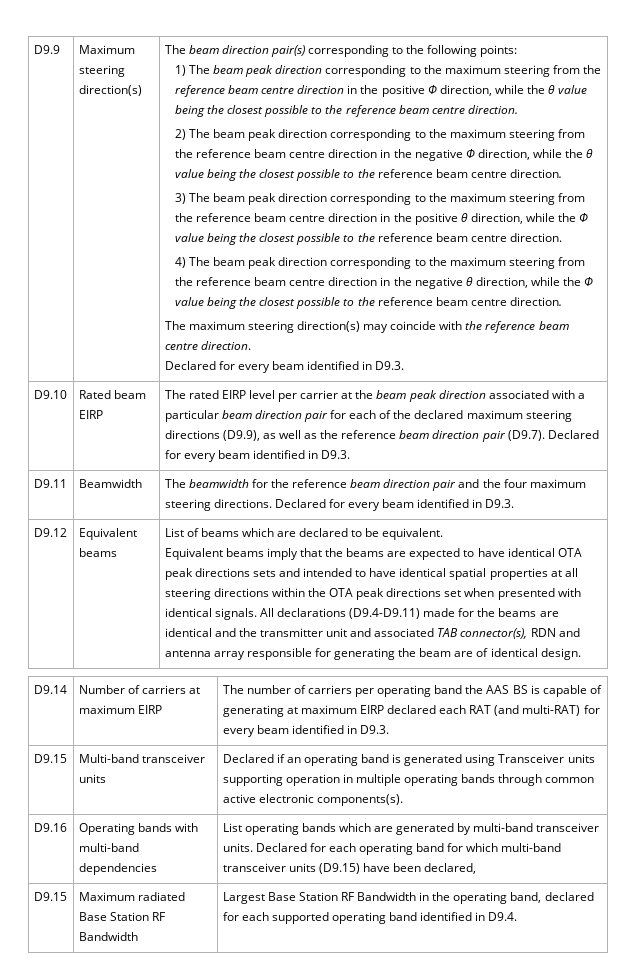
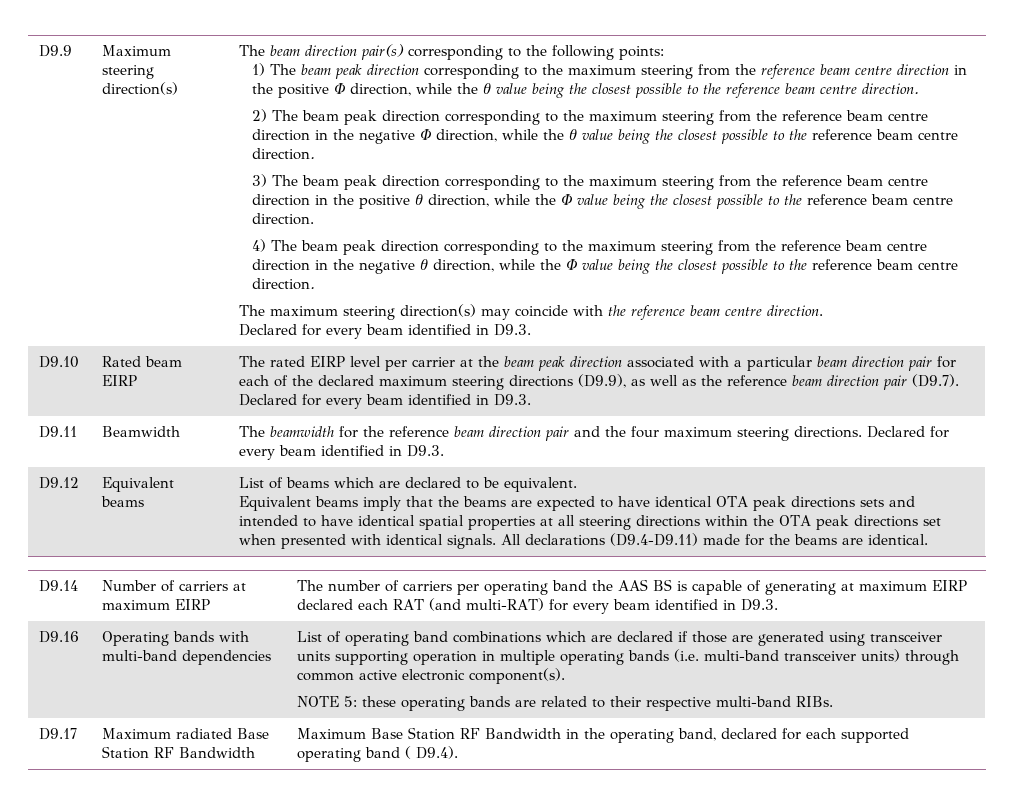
[164,628,580,639] [164,648,581,660] identical and the transmitter unit and associated TAB connector(s), RDN and antenna array responsible for generating the beam are of identical design. -> [868,534,929,545] identical.
[33,754,67,763] [78,754,205,763] [78,774,106,783] [222,754,595,766] [222,774,595,786] [222,794,403,806] // D9.15 | Multi-band transceiver units | Declared if an operating band is generated using Transceiver units supporting operation in multiple operating bands through common active electronic components(s). -> (779, 605) none
[244,823,600,835] [222,843,562,855] [222,863,477,874] [33,892,67,901] operating bands which are generated by multi-band transceiver units. Declared for each operating band for which multi-band transceiver units (D9.15) have been declared, // D9.15 -> [327,631,943,646] [297,649,960,665] [297,668,566,684] [297,696,834,711] [39,728,78,740] of operating band combinations which are declared if those are generated using transceiver units supporting operation in multiple operating bands (i.e. multi-band transceiver units) through common active electronic component(s). // NOTE 5: these operating bands are related to their respective multi-band RIBs. // D9.17
[222,892,265,904] Largest -> [297,728,367,739] Maximum
[420,912,518,921] identified in D9.4. -> [405,746,459,759] ( D9.4).

